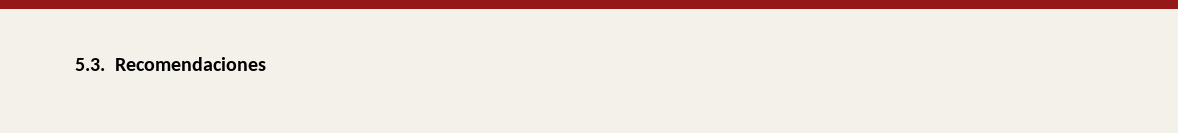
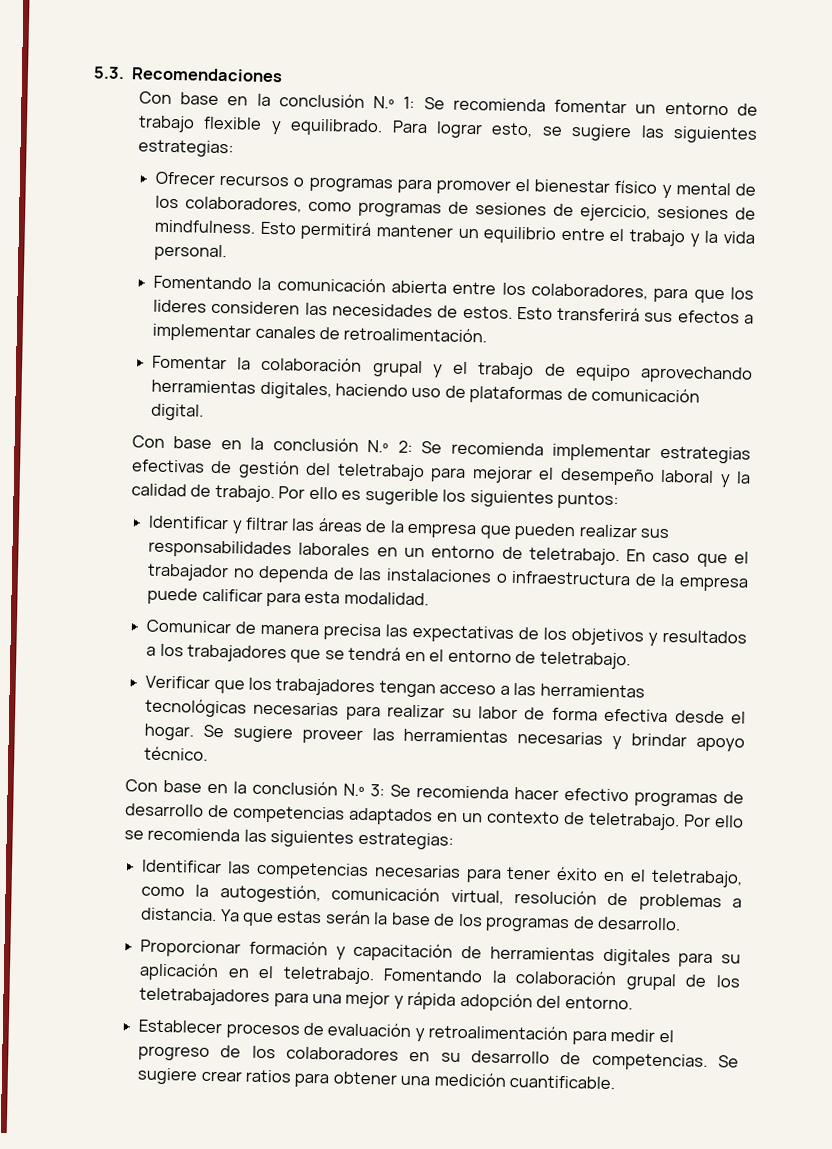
(266, 64) none -> [138,91,759,116] [137,115,758,144] [137,139,234,158] [155,171,756,199] [155,195,756,222] [154,219,755,247] [154,243,228,262] [153,275,754,304] [153,299,754,324] [152,323,488,343] [152,355,753,384] [151,379,701,404] [151,403,205,421] [131,435,751,464] [131,459,751,488] [130,483,619,510] [148,515,670,541] [148,539,749,568] [147,563,749,592] [147,587,429,607] [146,619,748,646] [146,643,631,670] [145,675,645,698] [145,698,746,724] [144,723,745,752] [144,746,209,761] [124,779,744,808] [124,803,744,831] [123,827,454,850] [141,859,743,888] [141,884,743,912] [141,907,682,933] [140,939,742,968] [139,962,742,991] [139,987,633,1012] [138,1019,674,1045] [138,1045,739,1071] [137,1067,616,1090] // Con base en la conclusión N.º 1: Se recomienda fomentar un entorno de trabajo flexible y equilibrado. Para lograr esto, se sugiere las siguientes estrategias: // Ofrecer recursos o programas para promover el bienestar físico y mental de los colaboradores, como programas de sesiones de ejercicio, sesiones de mindfulness. Esto permitirá mantener un equilibrio entre el trabajo y la vida personal. // Fomentando la comunicación abierta entre los colaboradores, para que los lideres consideren las necesidades de estos. Esto transferirá sus efectos a implementar canales de retroalimentación. // Fomentar la colaboración grupal y el trabajo de equipo aprovechando herramientas digitales, haciendo uso de plataformas de comunicación digital. // Con base en la conclusión N.º 2: Se recomienda implementar estrategias efectivas de gestión del teletrabajo para mejorar el desempeño laboral y la calidad de trabajo. Por ello es sugerible los siguientes puntos: // Identificar y filtrar las áreas de la empresa que pueden realizar sus responsabilidades laborales en un entorno de teletrabajo. En caso que el trabajador no dependa de las instalaciones o infraestructura de la empresa puede calificar para esta modalidad. // Comunicar de manera precisa las expectativas de los objetivos y resultados a los trabajadores que se tendrá en el entorno de teletrabajo. // Verificar que los trabajadores tengan acceso a las herramientas tecnológicas necesarias para realizar su labor de forma efectiva desde el hogar. Se sugiere proveer las herramientas necesarias y brindar apoyo técnico. // Con base en la conclusión N.º 3: Se recomienda hacer efectivo programas de desarrollo de competencias adaptados en un contexto de teletrabajo. Por ello se recomienda las siguientes estrategias: // Identificar las competencias necesarias para tener éxito en el teletrabajo, como la autogestión, comunicación virtual, resolución de problemas a distancia. Ya que estas serán la base de los programas de desarrollo. // Proporcionar formación y capacitación de herramientas digitales para su aplicación en el teletrabajo. Fomentando la colaboración grupal de los teletrabajadores para una mejor y rápida adopción del entorno. // Establecer procesos de evaluación y retroalimentación para medir el progreso de los colaboradores en su desarrollo de competencias. Se sugiere crear ratios para obtener una medición cuantificable.

